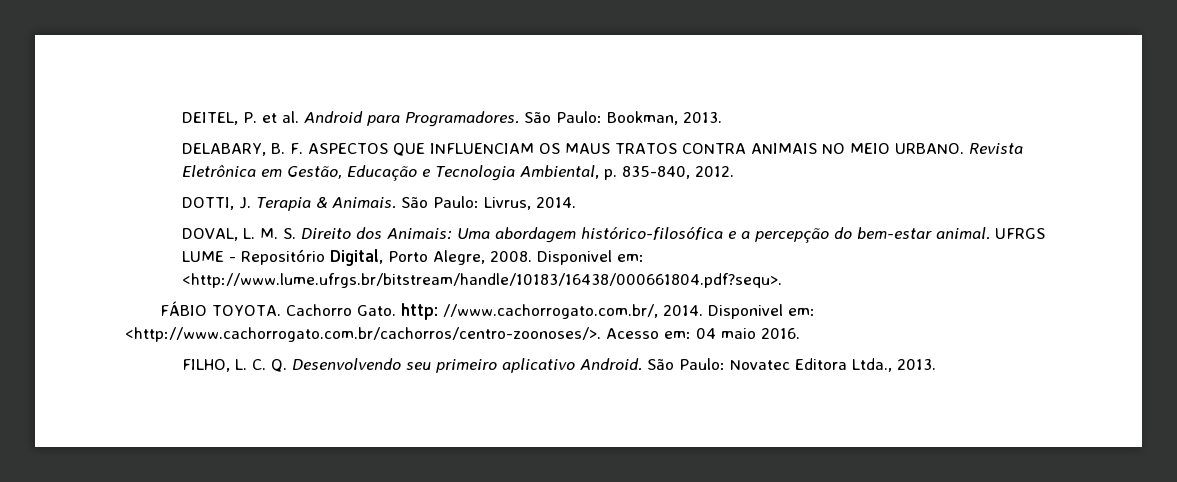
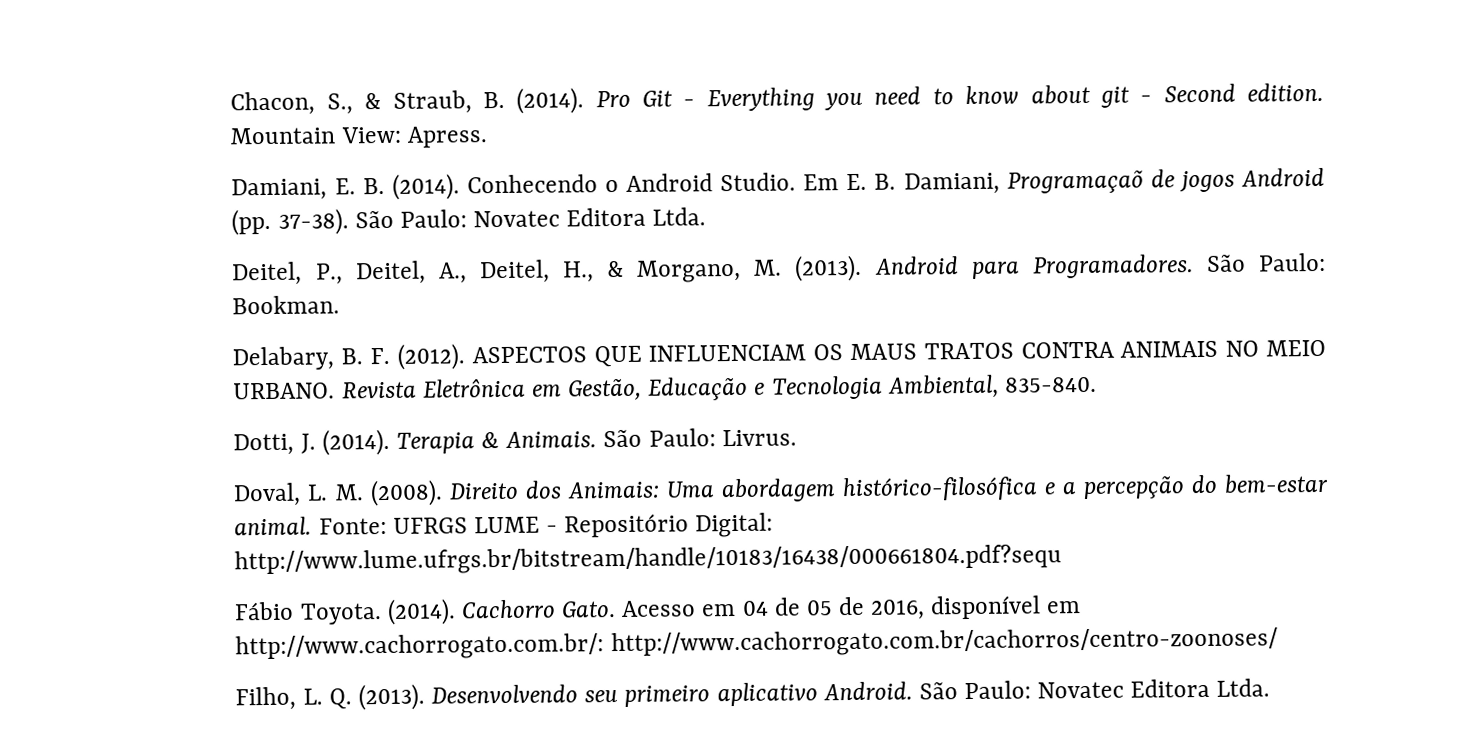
[181,111,299,125] DEITEL, P. et al. -> [230,82,1325,116] [230,126,488,148] [231,167,1325,201] [231,207,707,236] [232,254,863,286] Chacon, S., & Straub, B. (2014). Pro Git - Everything you need to know about git - Second edition. Mountain View: Apress. // Damiani, E. B. (2014). Conhecendo o Android Studio. Em E. B. Damiani, Programaçaõ de jogos Android (pp. 37-38). São Paulo: Novatec Editora Ltda. // Deitel, P., Deitel, A., Deitel, H., & Morgano, M. (2013).
[606,111,722,125] [181,143,266,156] Bookman, 2013. // DELABARY, -> [232,295,341,315] [232,346,335,371] Bookman. // Delabary,
(303, 148) none -> [396,343,465,370] (2012).
[603,166,734,180] [181,197,251,210] p. 835-840, 2012. // DOTTI, J. -> [1004,376,1097,393] [233,428,390,456] 835-840. // Dotti, J. (2014).
[483,197,576,210] [181,228,238,241] Livrus, 2014. // DOVAL, -> [721,429,797,447] [233,482,302,507] Livrus. // Doval,
[282,228,296,239] S. -> [369,479,443,507] (2008).
(990, 233) none -> [318,517,387,535] Fonte:
[329,249,644,266] [181,273,782,288] [160,301,816,320] [125,327,800,342] [181,359,287,372] Digital, Porto Alegre, 2008. Disponivel em: <http://www.lume.ufrgs.br/bitstream/handle/10183/16438/000661804.pdf?sequ>. // FÁBIO TOYOTA. Cachorro Gato. http: //www.cachorrogato.com.br/, 2014. Disponivel em: <http://www.cachorrogato.com.br/cachorros/centro-zoonoses/>. Acesso em: 04 maio 2016. // FILHO, L. C. Q. -> [695,512,774,538] [234,544,1063,576] [234,595,1082,625] [235,627,1278,661] [235,683,425,711] Digital: http://www.lume.ufrgs.br/bitstream/handle/10183/16438/000661804.pdf?sequ // Fábio Toyota. (2014). Cachorro Gato. Acesso em 04 de 05 de 2016, disponível em http://www.cachorrogato.com.br/: http://www.cachorrogato.com.br/cachorros/centro-zoonoses/ // Filho, L. Q. (2013).
[851,358,936,372] Ltda., 2013. -> [1216,678,1271,697] Ltda.

